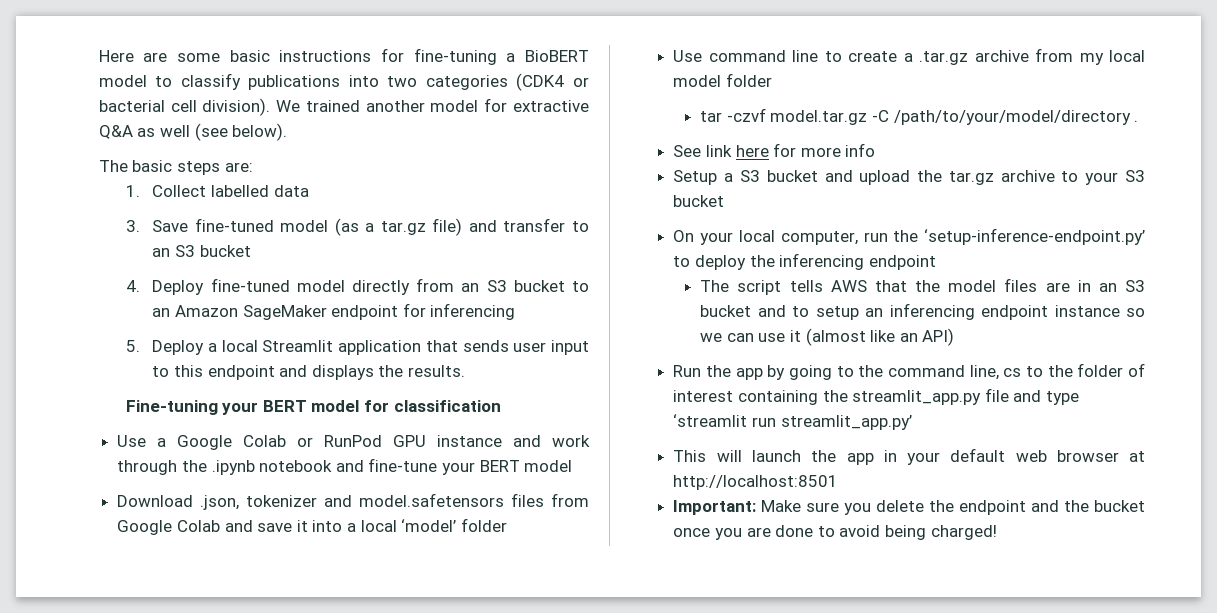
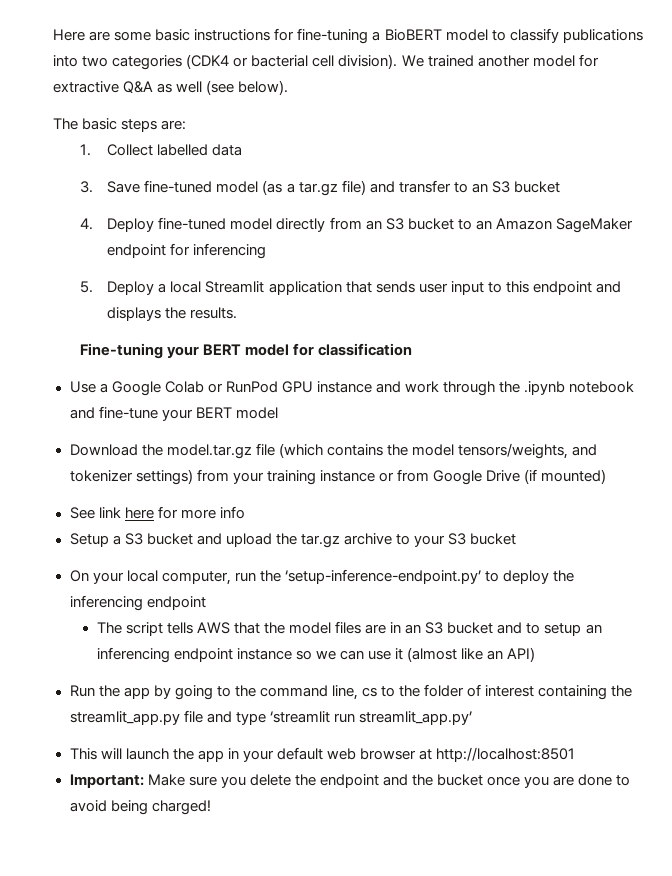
[200,493,589,510] [117,518,507,535] [673,48,1145,65] [673,73,773,87] [700,108,1139,125] .json, tokenizer and model.safetensors files from Google Colab and save it into a local ‘model’ folder // Use command line to create a .tar.gz archive from my local model folder // tar -czvf model.tar.gz -C /path/to/your/model/directory . -> [141,443,598,459] [69,469,607,485] the model.tar.gz file (which contains the model tensors/weights, and tokenizer settings) from your training instance or from Google Drive (if mounted)

